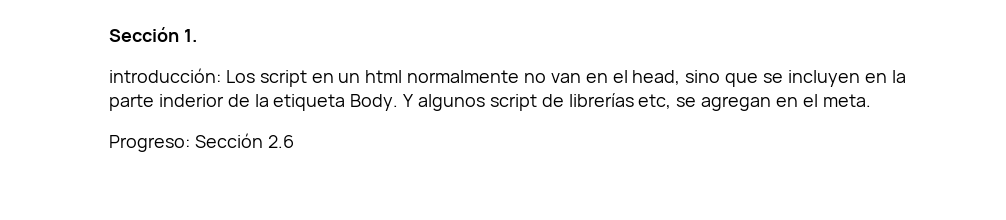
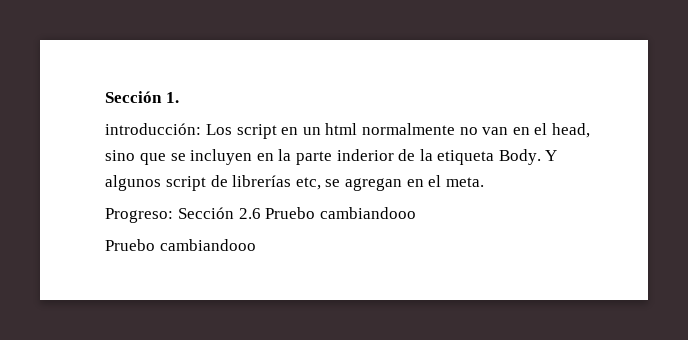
(294, 141) none -> [265,207,416,219] [105,239,256,251] Pruebo cambiandooo // Pruebo cambiandooo

